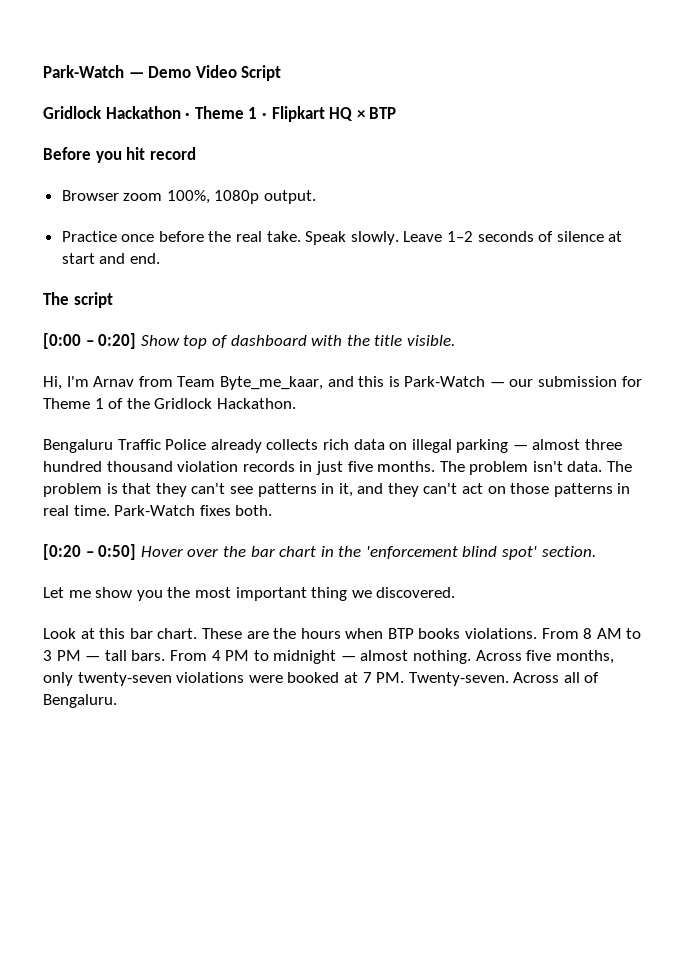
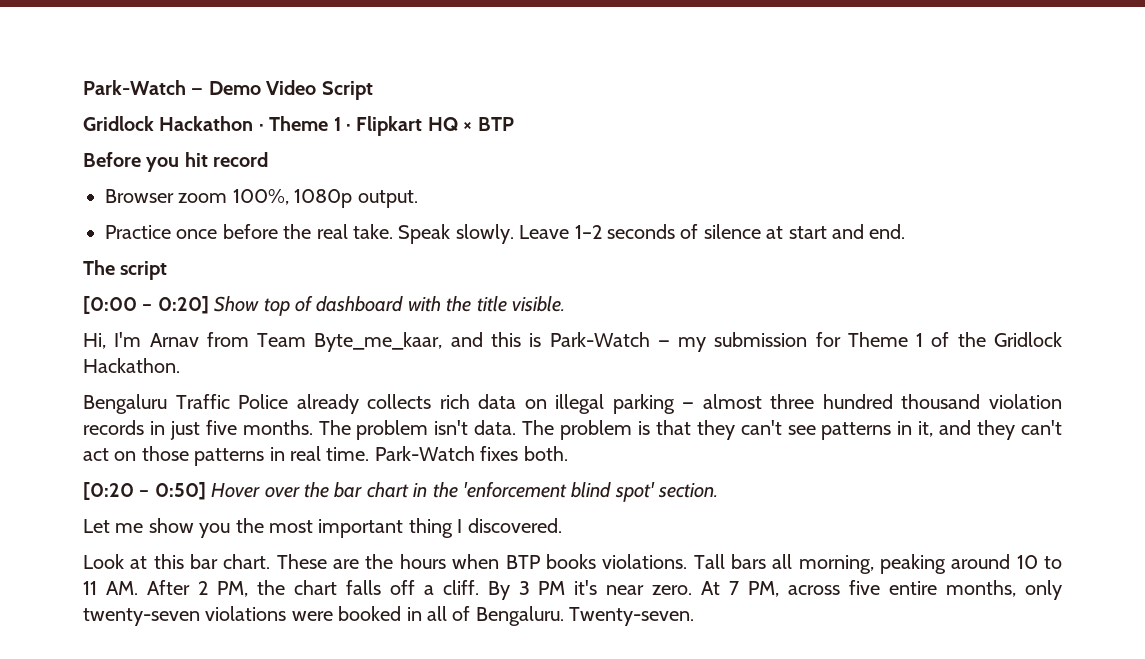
[509,379,534,387] our -> [678,337,707,352] my
[351,590,372,598] we -> [457,519,463,533] I
[541,628,642,639] [43,650,552,664] From 8 AM to 3 PM — tall bars. From 4 PM to midnight — almost nothing. Across five -> [693,554,1062,574] [83,580,938,600] Tall bars all morning, peaking around 10 to 11 AM. After 2 PM, the chart falls off a cliff. By 3 PM it's near zero. At 7 PM, across five entire
[343,672,560,686] at 7 PM. Twenty-seven. Across -> [406,607,422,621] in
(117, 701) none -> [569,607,695,626] Twenty-seven.

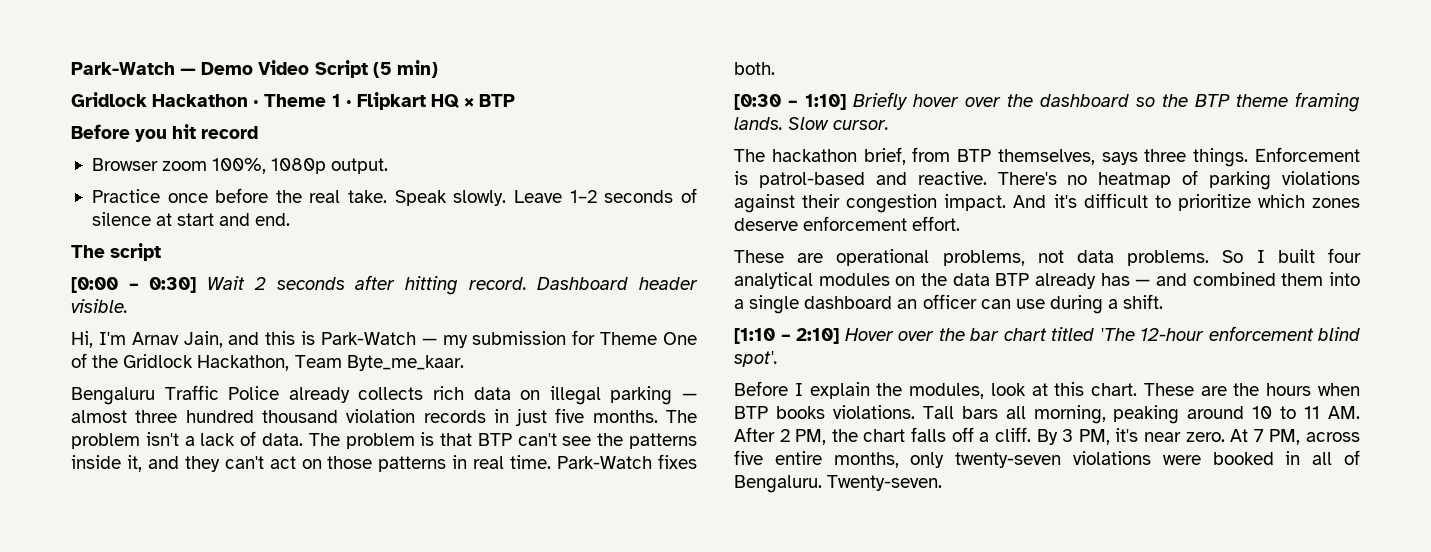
(373, 90) none -> [372,60,438,78] (5 min)
[157,296,507,316] 0:20] Show top of dashboard with the title -> [149,275,698,295] 0:30] Wait 2 seconds after hitting record. Dashboard header
[206,332,443,352] from Team Byte_me_kaar, -> [183,331,223,348] Jain,
[916,333,924,347] 1 -> [663,332,697,345] One
[83,358,180,373] Hackathon. -> [197,355,464,371] Hackathon, Team Byte_me_kaar.
(469, 427) none -> [184,431,257,446] a lack of
[696,420,735,440] they -> [477,433,512,446] BTP
[821,421,913,440] patterns in -> [597,433,697,449] [71,455,121,469] the patterns inside
[83,482,206,500] [0:20 – 0:50] -> [734,92,1360,112] [734,117,890,130] [734,147,1360,167] [734,170,1360,190] [734,193,1361,213] [734,216,961,231] [734,248,1361,266] [734,272,1360,289] [734,294,1164,314] [734,328,839,344] [0:30 – 1:10] Briefly hover over the dashboard so the BTP theme framing lands. Slow cursor. // The hackathon brief, from BTP themselves, says three things. Enforcement is patrol-based and reactive. There's no heatmap of parking violations against their congestion impact. And it's difficult to prioritize which zones deserve enforcement effort. // These are operational problems, not data problems. So I built four analytical modules on the data BTP already has — and combined them into a single dashboard an officer can use during a shift. // [1:10 – 2:10]
[413,482,719,502] [83,518,562,538] [83,554,124,569] in the 'enforcement blind spot' section. // Let me show you the most important thing I discovered. // Look -> [1051,326,1360,341] [734,351,778,367] [734,381,1026,399] titled 'The 12-hour enforcement blind spot'. // Before I explain the modules, look
[190,554,219,569] bar -> (1085, 389) none
[538,581,566,595] PM -> [1078,429,1110,445] PM,

